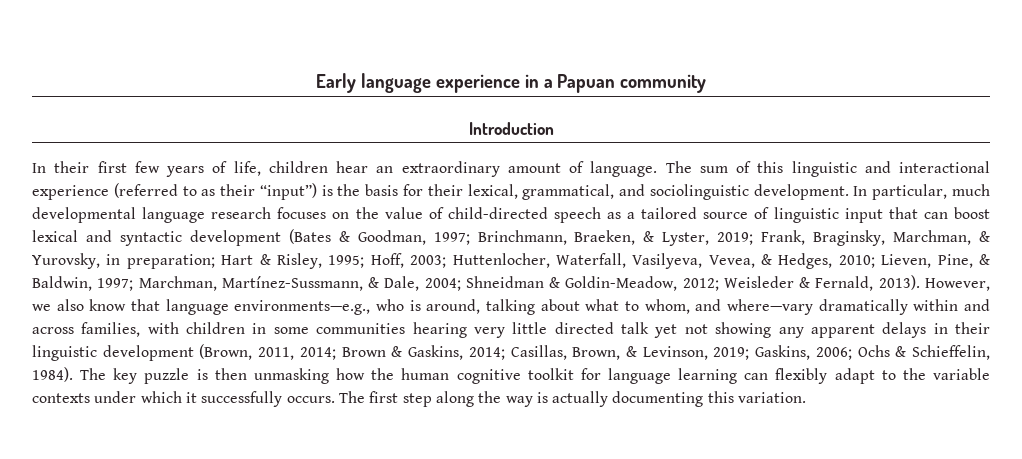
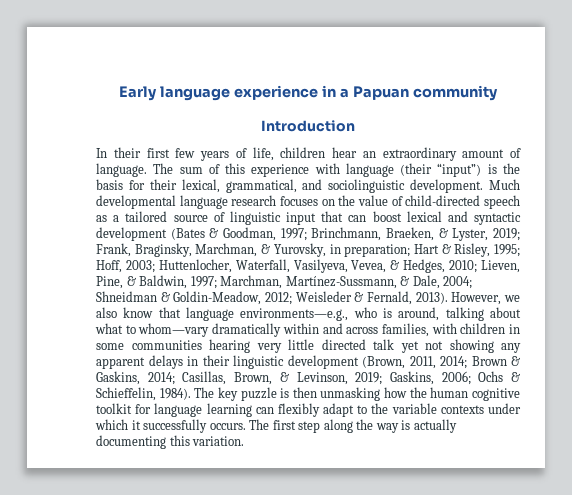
[791,161,990,177] [32,183,256,200] linguistic and interactional experience (referred to as their -> [251,163,433,177] experience with language (their
[853,184,991,200] In particular, much -> [489,179,520,190] Much
[644,299,813,315] whom, and where—vary -> [138,323,210,337] whom—vary

